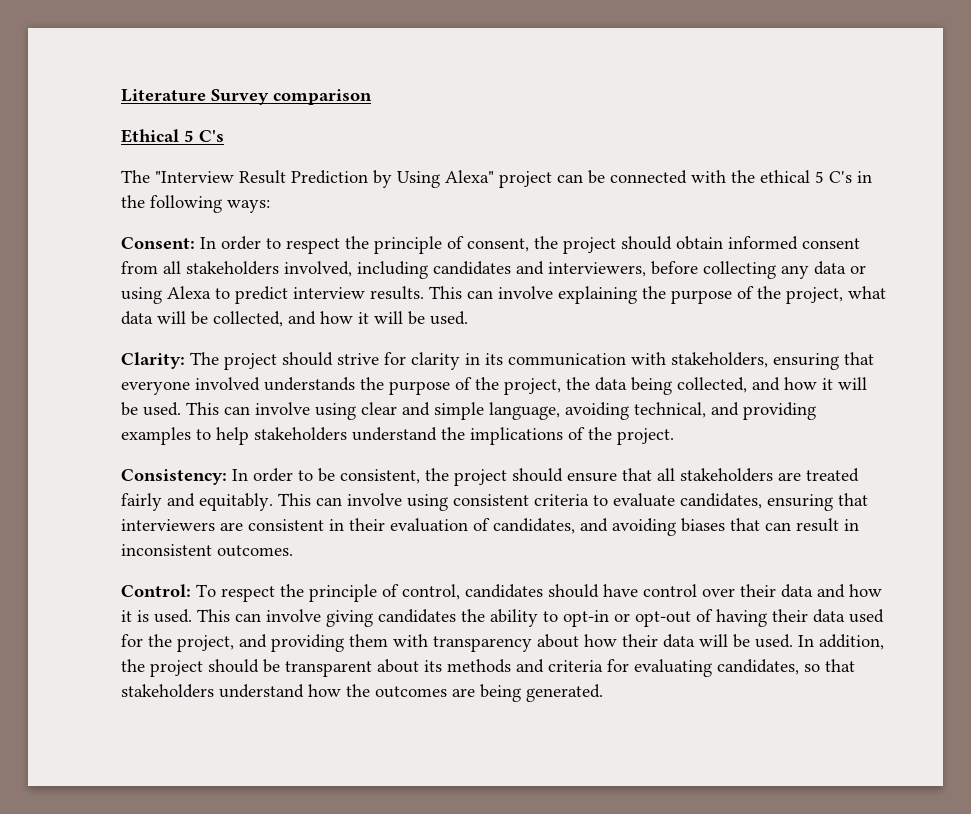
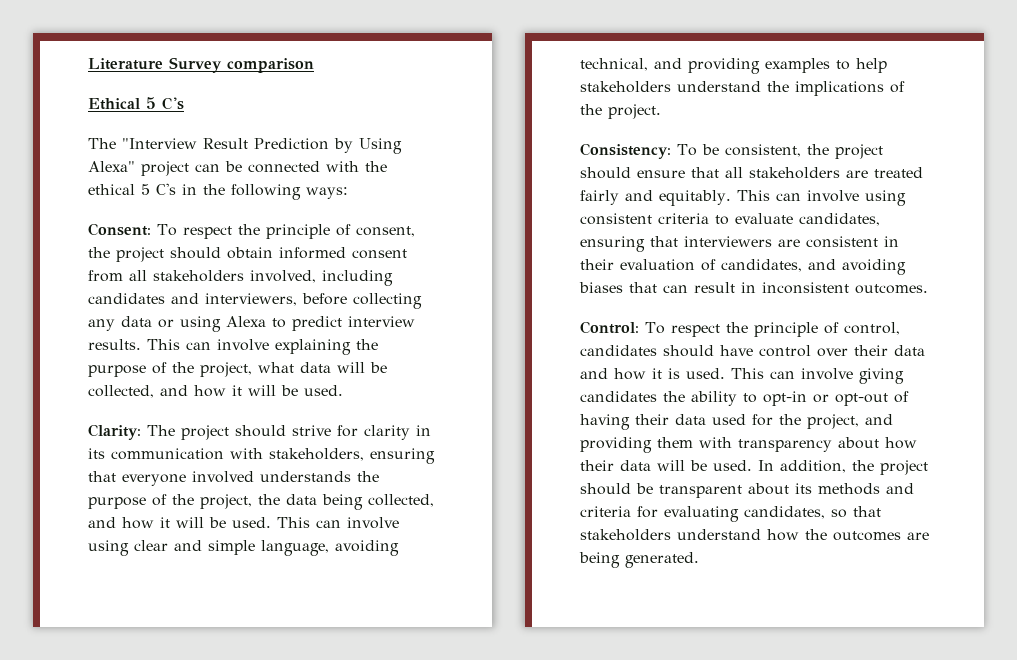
[200,236,281,250] In order to -> [157,224,177,236] To
[232,468,313,482] In order to -> [677,144,697,156] To

